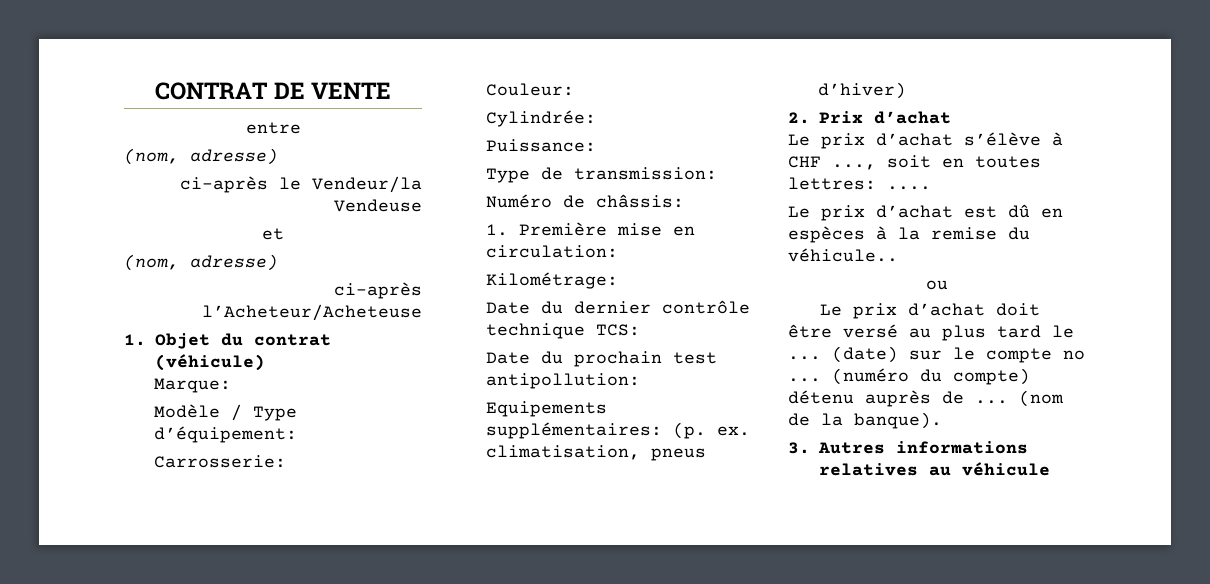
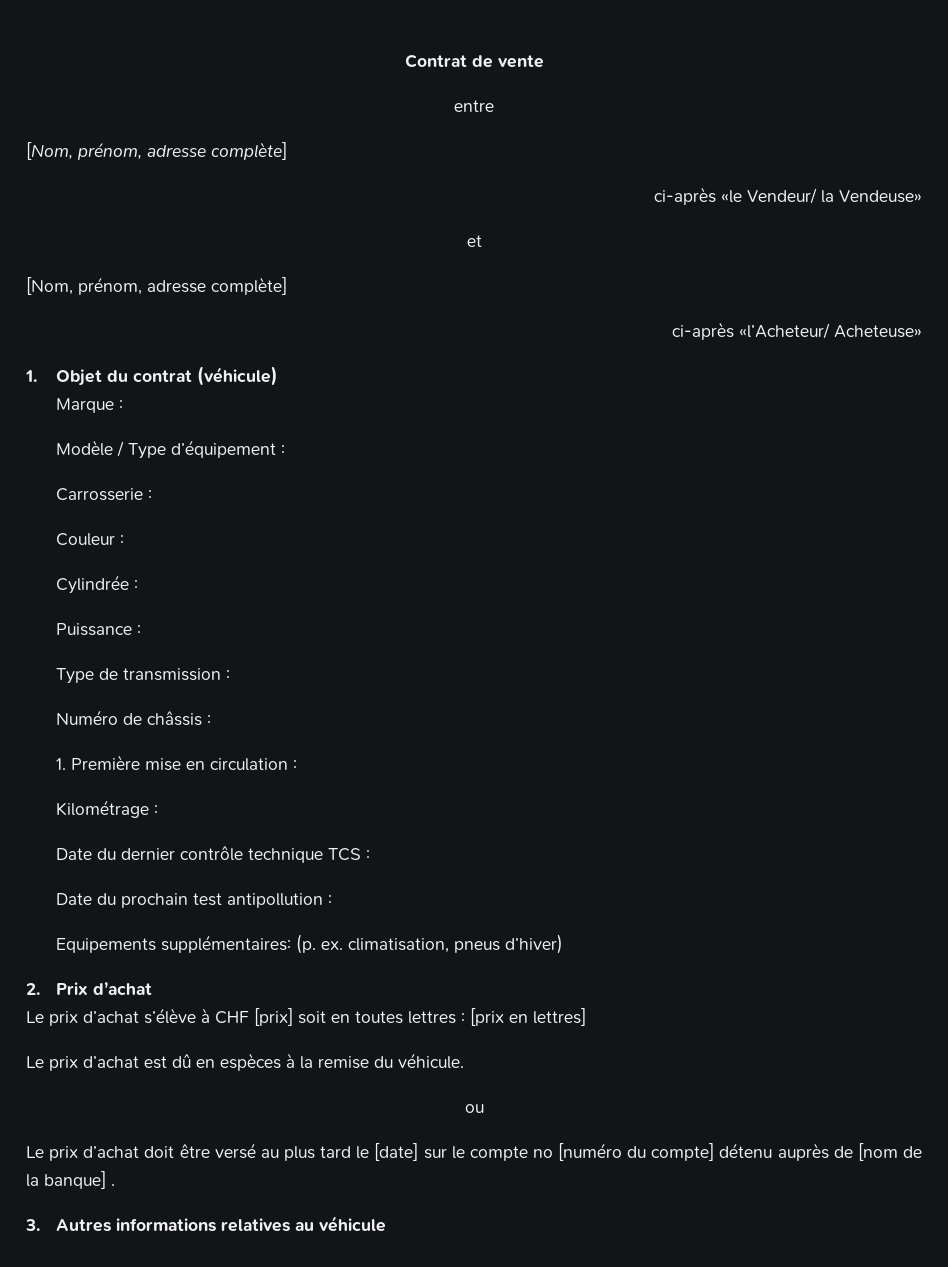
[155,82,391,100] [245,122,301,134] [124,148,278,165] [180,176,422,193] [334,199,422,212] [262,228,284,240] [124,254,278,271] [334,282,422,299] [202,304,422,321] CONTRAT DE VENTE // entre // (nom, adresse) // ci-après le Vendeur/la Vendeuse // et // (nom, adresse) // ci-après l’Acheteur/Acheteuse -> [404,54,544,68] [454,100,494,112] [26,142,287,160] [654,187,922,205] [466,235,482,247] [26,277,287,295] [672,322,922,340] Contrat de vente // entre // [Nom, prénom, adresse complète] // ci-après «le Vendeur/ la Vendeuse» // et // [Nom, prénom, adresse complète] // ci-après «l’Acheteur/ Acheteuse»
[154,378,232,393] Marque: -> [55,398,123,413] Marque :
[154,426,298,443] [154,455,287,468] [486,83,575,96] [486,110,597,127] [486,139,597,152] d’équipement: // Carrosserie: // Couleur: // Cylindrée: // Puissance: -> [170,440,285,458] [55,488,152,501] [55,533,124,546] [55,575,138,594] [55,623,141,636] d’équipement : // Carrosserie : // Couleur : // Cylindrée : // Puissance :
[574,167,718,180] transmission: -> [122,668,230,681] transmission :
[596,194,685,208] châssis: -> [146,711,211,726] châssis :
[486,245,619,258] [486,272,619,289] circulation: // Kilométrage: -> [209,758,297,771] [55,800,158,818] circulation : // Kilométrage :
[596,324,641,336] TCS: -> [327,848,370,861] TCS :
[486,373,641,389] antipollution: -> [226,893,332,908] antipollution :
[832,164,876,170] ..., -> [254,1008,293,1026] [prix]
[788,177,931,190] lettres: .... -> [408,1008,586,1026] lettres : [prix en lettres]
[788,248,898,262] véhicule.. -> [398,1053,464,1069] véhicule.
[788,346,898,363] ... (date) -> [374,1143,419,1161] [date]
[788,368,1030,385] [788,390,1064,407] [788,412,942,429] ... (numéro du compte) détenu auprès de ... (nom de la banque). -> [558,1143,922,1161] [26,1171,115,1189] [numéro du compte] détenu auprès de [nom de la banque] .

